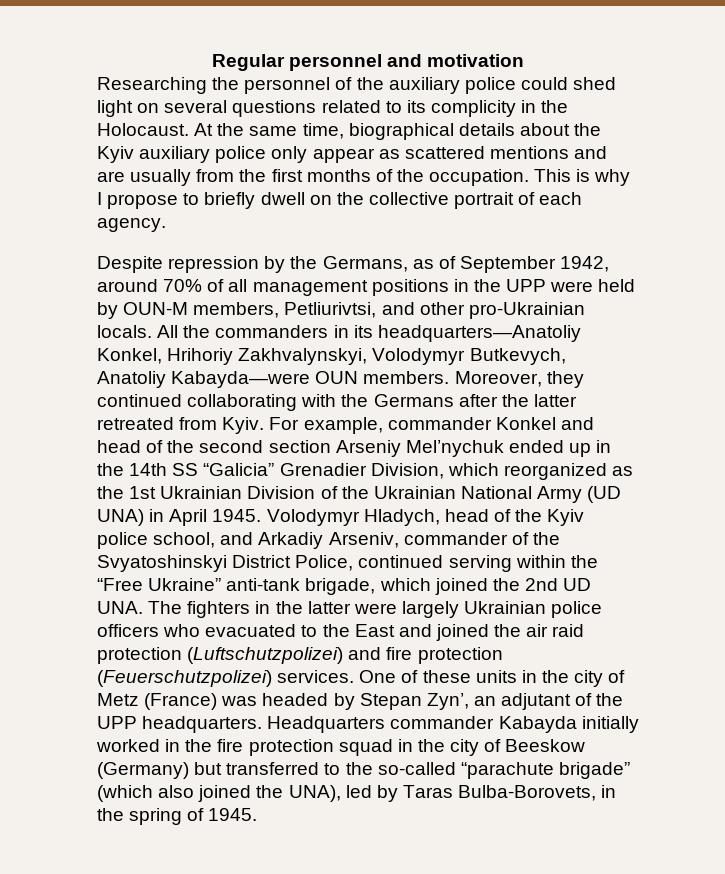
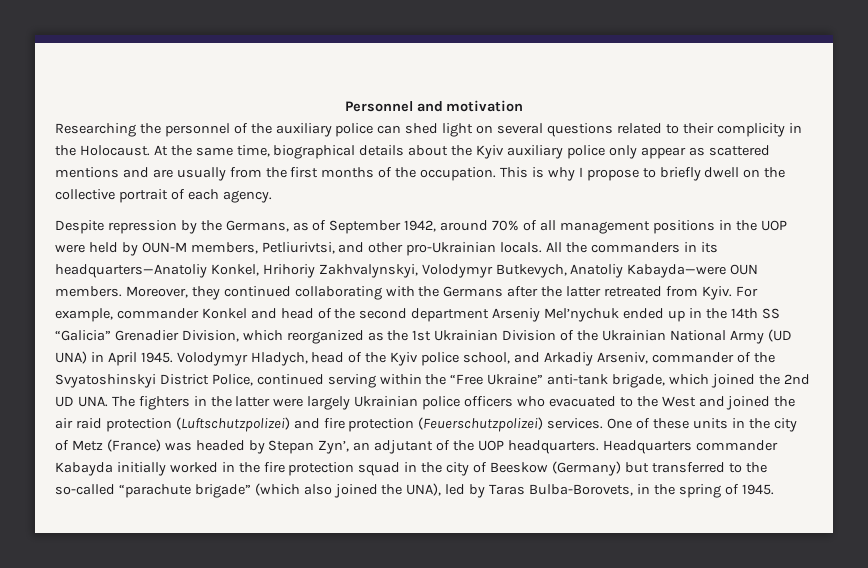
[211,54,382,71] Regular personnel -> [344,101,413,112] Personnel
[520,77,568,90] could -> [377,125,402,134] can
[406,100,426,113] its -> [682,123,714,134] their
[506,279,547,292] UPP -> [760,220,787,231] UOP
[268,440,331,453] section -> [411,308,490,322] department
[354,624,395,637] East -> [661,396,696,407] West
[97,716,137,729] UPP -> [477,440,504,451] UOP

